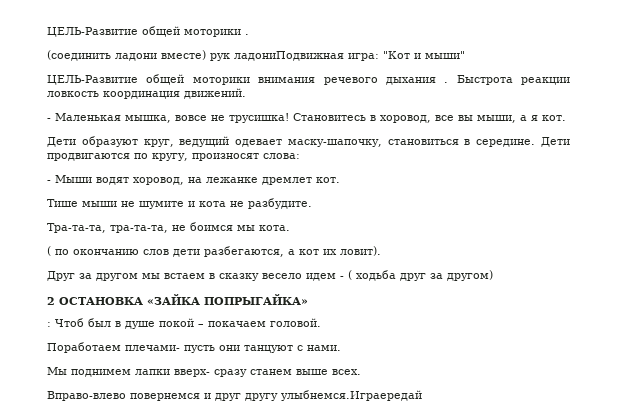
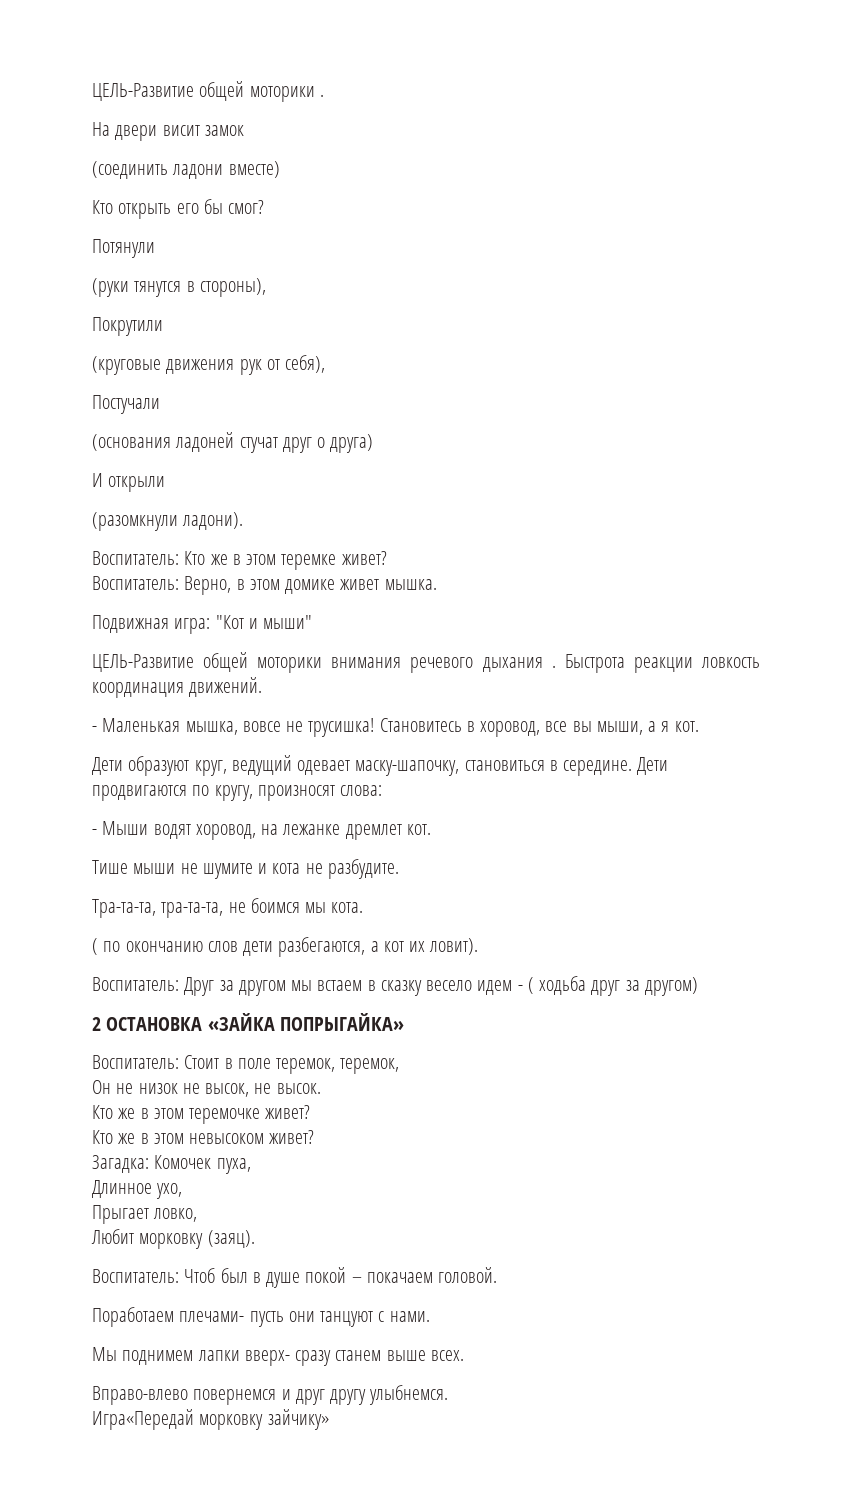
(249, 34) none -> [92,122,244,141] // На двери висит замок
[210,51,344,61] рук ладониПодвижная -> [92,199,265,219] [92,239,155,258] [92,278,266,297] [92,317,163,336] [92,355,326,375] [92,395,160,414] [92,432,374,453] [92,473,166,492] [92,512,244,531] [92,551,387,570] [92,576,437,595] [92,615,169,633] // Кто открыть его бы смог? // Потянули // (руки тянутся в стороны), // Покрутили // (круговые движения рук от себя), // Постучали // (основания ладоней стучат друг о друга) // И открыли // (разомкнули ладони). // Воспитатель: Кто же в этом теремке живет? // Воспитатель: Верно, в этом домике живет мышка. // Подвижная
(381, 251) none -> [92,977,179,991] Воспитатель:
[47,322,51,327] : -> [92,1055,400,1074] [92,1080,321,1097] [92,1105,311,1124] [92,1130,315,1144] [92,1155,251,1174] [92,1180,183,1199] [92,1205,198,1224] [91,1229,255,1249] [92,1269,179,1283] Воспитатель: Стоит в поле теремок, теремок, // Он не низок не высок, не высок. // Кто же в этом теремочке живет? // Кто же в этом невысоком живет? // Загадка: Комочек пуха, // Длинное ухо, // Прыгает ловко, // Любит морковку (заяц). // Воспитатель:
[281,390,422,401] улыбнемся.Играередай -> [369,1385,449,1405] [92,1409,329,1430] улыбнемся. // Игра«Передай морковку зайчику»

